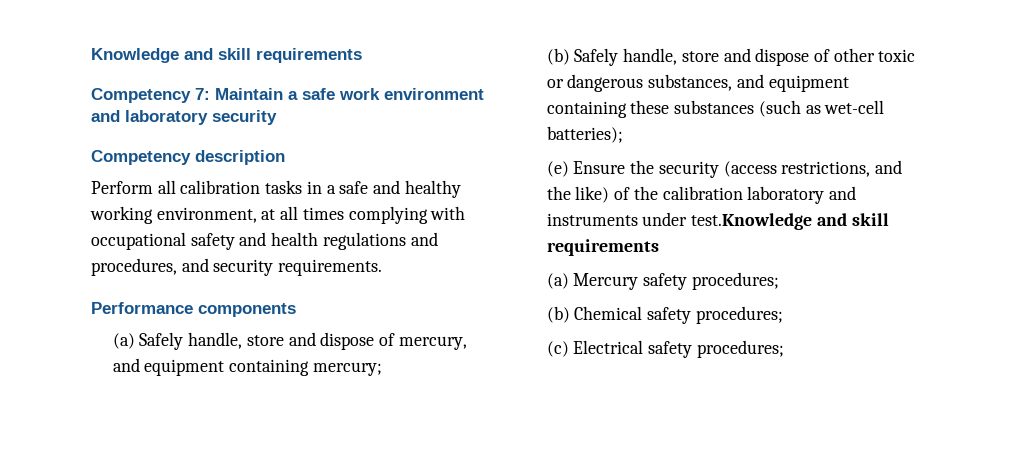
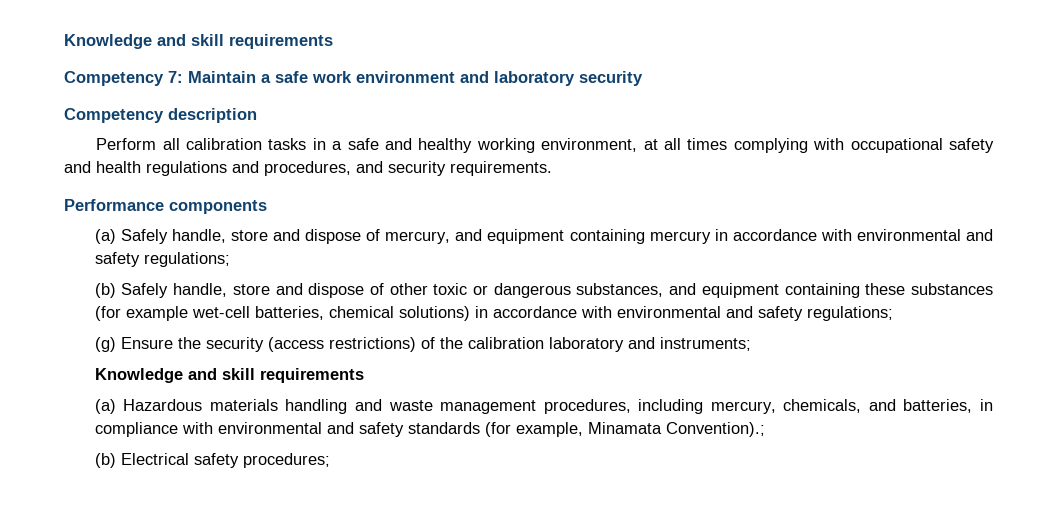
[312,362,382,376] mercury; -> [649,229,994,244] [94,252,230,267] mercury in accordance with environmental and safety regulations;
[758,100,885,117] [546,126,623,143] [546,160,902,178] [546,186,610,203] (such as wet-cell batteries); // (e) Ensure the security (access restrictions, and the like) -> [94,306,893,321] [94,337,416,352] (for example wet-cell batteries, chemical solutions) in accordance with environmental and safety regulations; // (g) Ensure the security (access restrictions)
[546,212,813,230] instruments under test.Knowledge -> [659,337,751,351] [94,368,183,383] instruments; // Knowledge
[573,272,779,290] [546,306,783,324] [546,341,569,357] Mercury safety procedures; // (b) Chemical safety procedures; // (c) -> [123,399,993,414] [94,422,765,437] [94,453,116,468] Hazardous materials handling and waste management procedures, including mercury, chemicals, and batteries, in compliance with environmental and safety standards (for example, Minamata Convention).; // (b)

